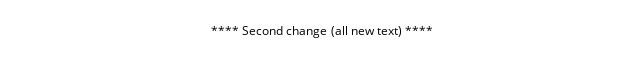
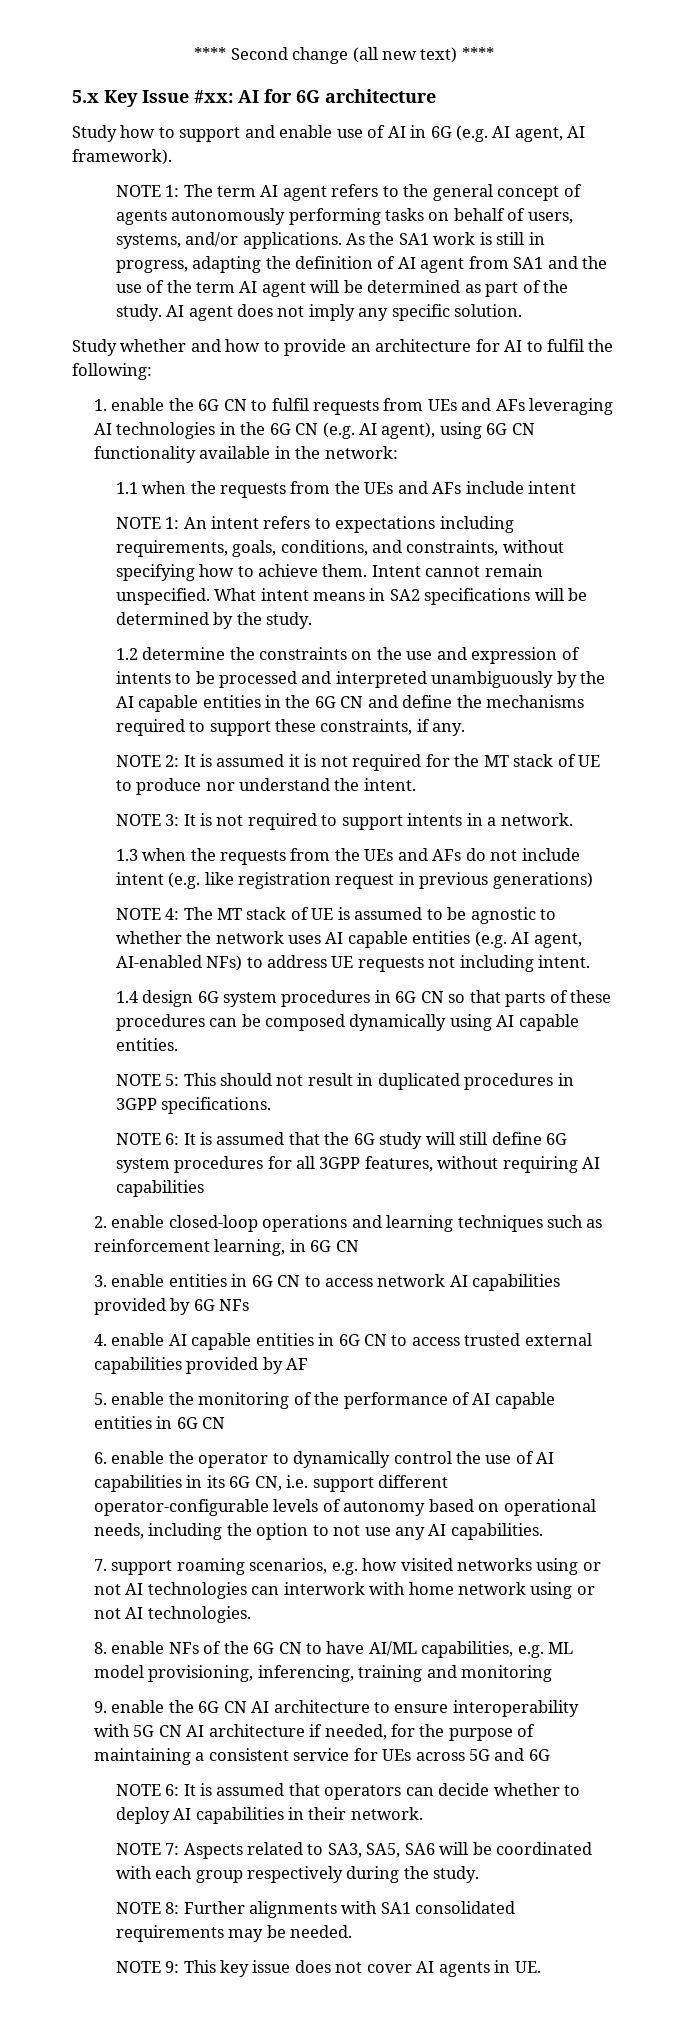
(433, 30) none -> [72,89,436,107] [72,125,586,142] [72,149,172,165] [115,184,582,201] [115,208,573,225] [115,232,545,249] [115,256,608,273] [115,280,569,297] [115,304,523,321] [72,339,614,356] [72,363,152,380] [93,398,614,415] [93,422,535,439] [93,446,398,463] [115,481,577,498] [115,516,514,533] [115,540,564,557] [115,564,543,581] [115,588,588,605] [115,612,312,629] [115,647,580,664] [115,671,606,688] [115,695,585,712] [115,719,466,736] [115,754,601,771] [115,778,416,795] [115,813,573,830] [115,848,580,865] [115,872,593,889] [115,907,557,924] [115,931,582,948] [115,955,591,972] [115,990,612,1007] [115,1014,579,1031] [115,1038,178,1051] [115,1073,574,1090] [115,1097,272,1114] [115,1132,568,1149] [115,1156,601,1173] [115,1180,204,1197] [93,1215,603,1232] [93,1239,359,1256] [93,1274,561,1291] [93,1298,250,1315] [93,1333,592,1350] [93,1357,309,1374] [93,1392,555,1409] [93,1416,226,1429] [93,1451,555,1468] [93,1475,449,1492] [93,1499,596,1516] [93,1523,543,1540] [93,1558,601,1575] [93,1582,595,1599] [93,1606,251,1623] [93,1641,574,1658] [93,1665,553,1682] [93,1700,579,1717] [93,1724,536,1741] [93,1748,550,1765] [115,1783,581,1800] [115,1807,423,1824] [115,1842,593,1859] [115,1866,480,1883] [115,1901,516,1918] [115,1925,352,1942] [115,1960,541,1977] // 5.x Key Issue #xx: AI for 6G architecture // Study how to support and enable use of AI in 6G (e.g. AI agent, AI framework). // NOTE 1: The term AI agent refers to the general concept of agents autonomously performing tasks on behalf of users, systems, and/or applications. As the SA1 work is still in progress, adapting the definition of AI agent from SA1 and the use of the term AI agent will be determined as part of the study. AI agent does not imply any specific solution. // Study whether and how to provide an architecture for AI to fulfil the following: // 1. enable the 6G CN to fulfil requests from UEs and AFs leveraging AI technologies in the 6G CN (e.g. AI agent), using 6G CN functionality available in the network: // 1.1 when the requests from the UEs and AFs include intent // NOTE 1: An intent refers to expectations including requirements, goals, conditions, and constraints, without specifying how to achieve them. Intent cannot remain unspecified. What intent means in SA2 specifications will be determined by the study. // 1.2 determine the constraints on the use and expression of intents to be processed and interpreted unambiguously by the AI capable entities in the 6G CN and define the mechanisms required to support these constraints, if any. // NOTE 2: It is assumed it is not required for the MT stack of UE to produce nor understand the intent. // NOTE 3: It is not required to support intents in a network. // 1.3 when the requests from the UEs and AFs do not include intent (e.g. like registration request in previous generations) // NOTE 4: The MT stack of UE is assumed to be agnostic to whether the network uses AI capable entities (e.g. AI agent, AI-enabled NFs) to address UE requests not including intent. // 1.4 design 6G system procedures in 6G CN so that parts of these procedures can be composed dynamically using AI capable entities. // NOTE 5: This should not result in duplicated procedures in 3GPP specifications. // NOTE 6: It is assumed that the 6G study will still define 6G system procedures for all 3GPP features, without requiring AI capabilities // 2. enable closed-loop operations and learning techniques such as reinforcement learning, in 6G CN // 3. enable entities in 6G CN to access network AI capabilities provided by 6G NFs // 4. enable AI capable entities in 6G CN to access trusted external capabilities provided by AF // 5. enable the monitoring of the performance of AI capable entities in 6G CN // 6. enable the operator to dynamically control the use of AI capabilities in its 6G CN, i.e. support different operator-configurable levels of autonomy based on operational needs, including the option to not use any AI capabilities. // 7. support roaming scenarios, e.g. how visited networks using or not AI technologies can interwork with home network using or not AI technologies. // 8. enable NFs of the 6G CN to have AI/ML capabilities, e.g. ML model provisioning, inferencing, training and monitoring // 9. enable the 6G CN AI architecture to ensure interoperability with 5G CN AI architecture if needed, for the purpose of maintaining a consistent service for UEs across 5G and 6G // NOTE 6: It is assumed that operators can decide whether to deploy AI capabilities in their network. // NOTE 7: Aspects related to SA3, SA5, SA6 will be coordinated with each group respectively during the study. // NOTE 8: Further alignments with SA1 consolidated requirements may be needed. // NOTE 9: This key issue does not cover AI agents in UE.

